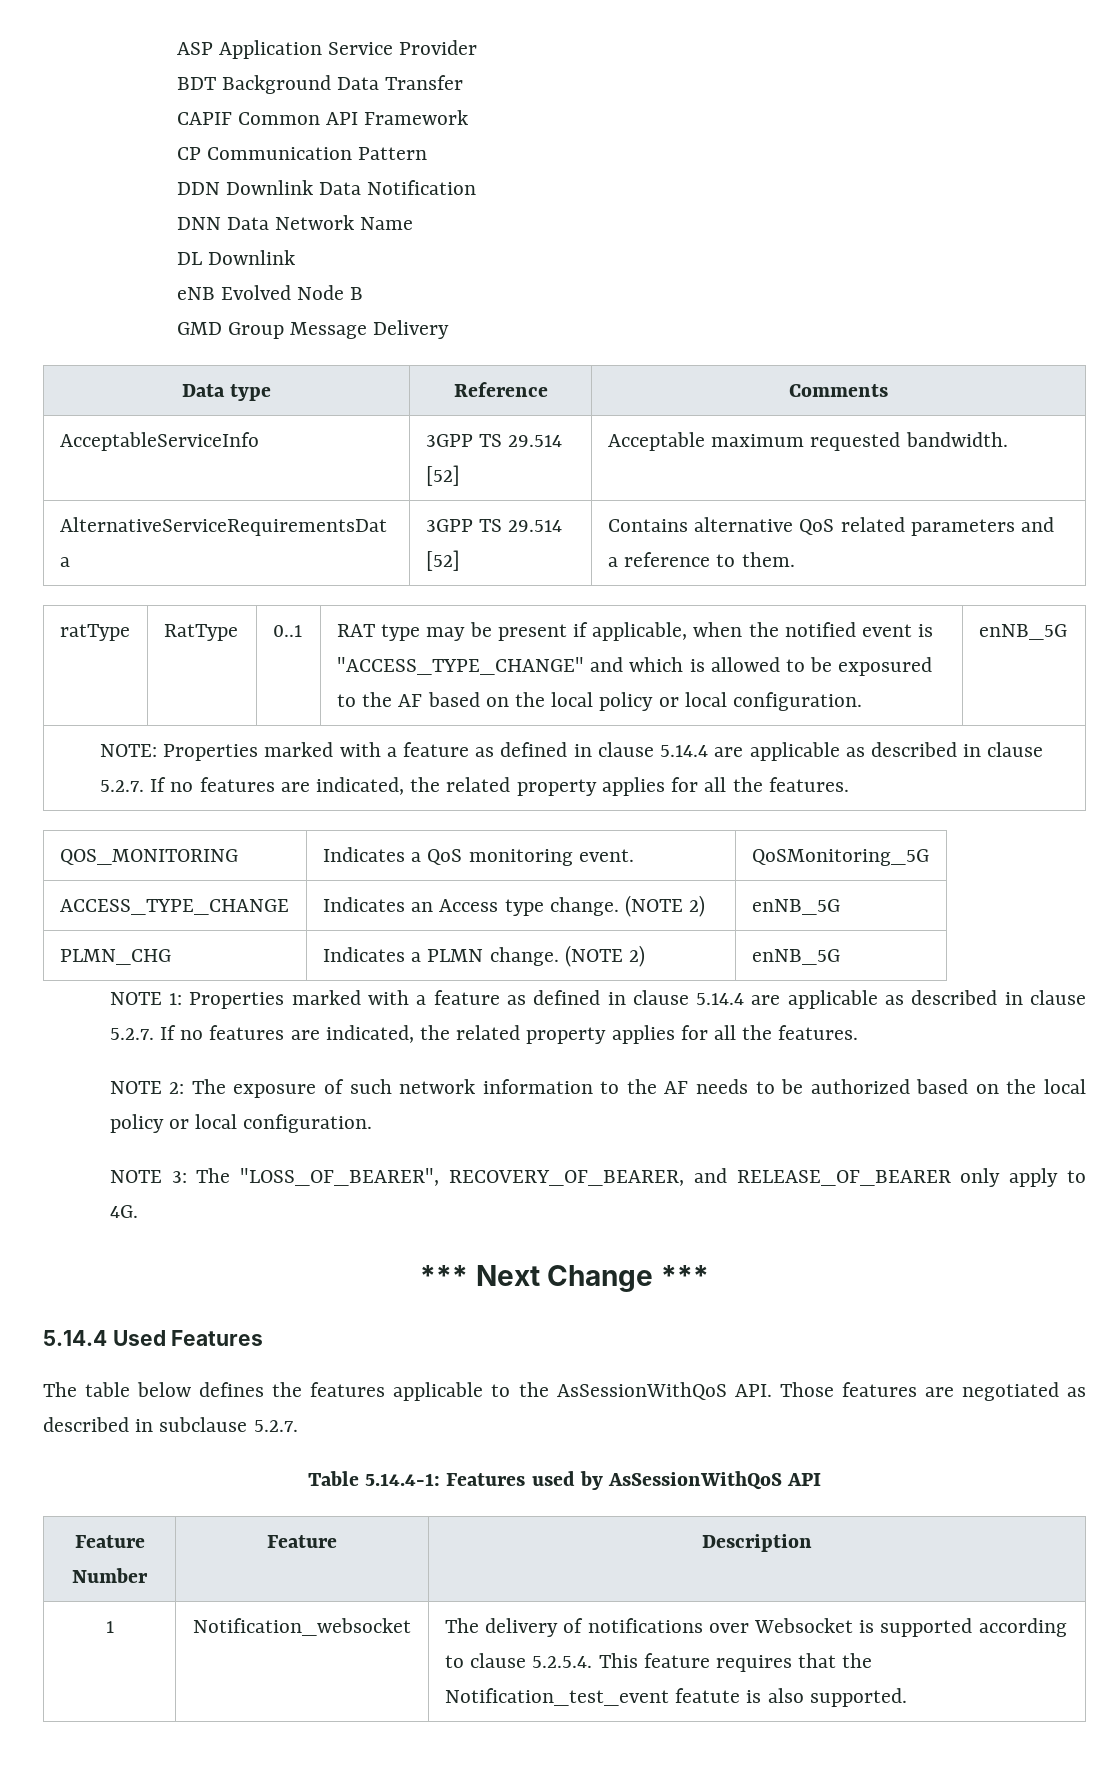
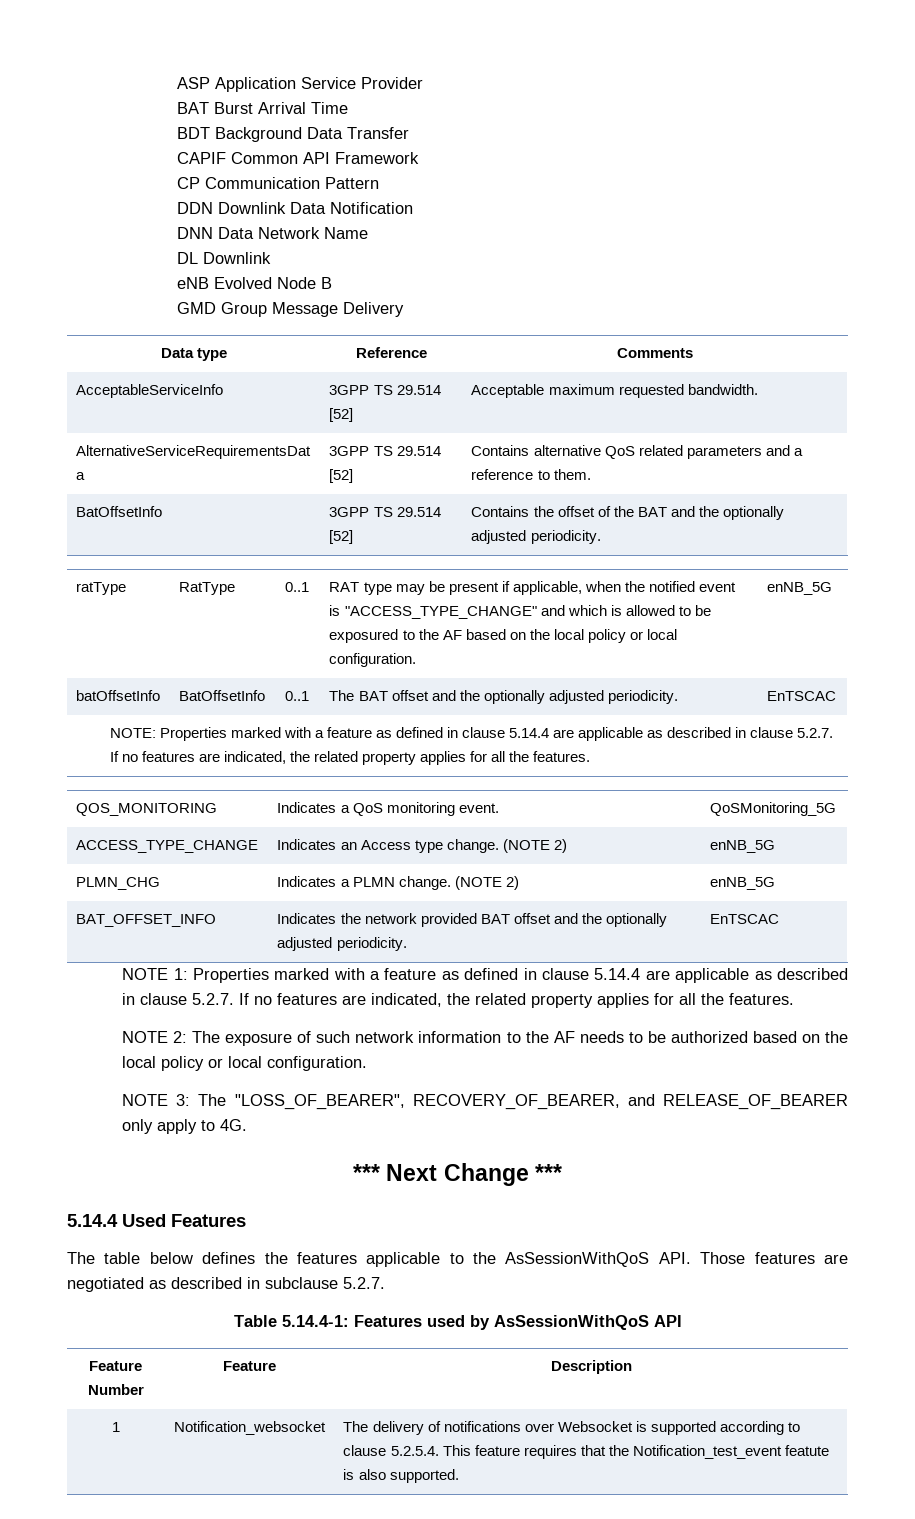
(478, 47) none -> [177,102,349,114] // BAT Burst Arrival Time
(795, 559) none -> [76,506,163,517] [329,507,441,517] [329,530,354,544] [471,506,784,520] [471,530,601,544] // BatOffsetInfo | 3GPP TS 29.514 [52] | Contains the offset of the BAT and the optionally adjusted periodicity.
(1067, 632) none -> [76,690,161,701] [179,690,266,701] [285,691,310,701] [329,690,678,704] [767,691,837,701] // batOffsetInfo | BatOffsetInfo | 0..1 | The BAT offset and the optionally adjusted periodicity. | EnTSCAC
(840, 957) none -> [76,914,217,927] [277,913,667,927] [277,937,407,951] [710,914,780,924] // BAT_OFFSET_INFO | Indicates the network provided BAT offset and the optionally adjusted periodicity. | EnTSCAC

